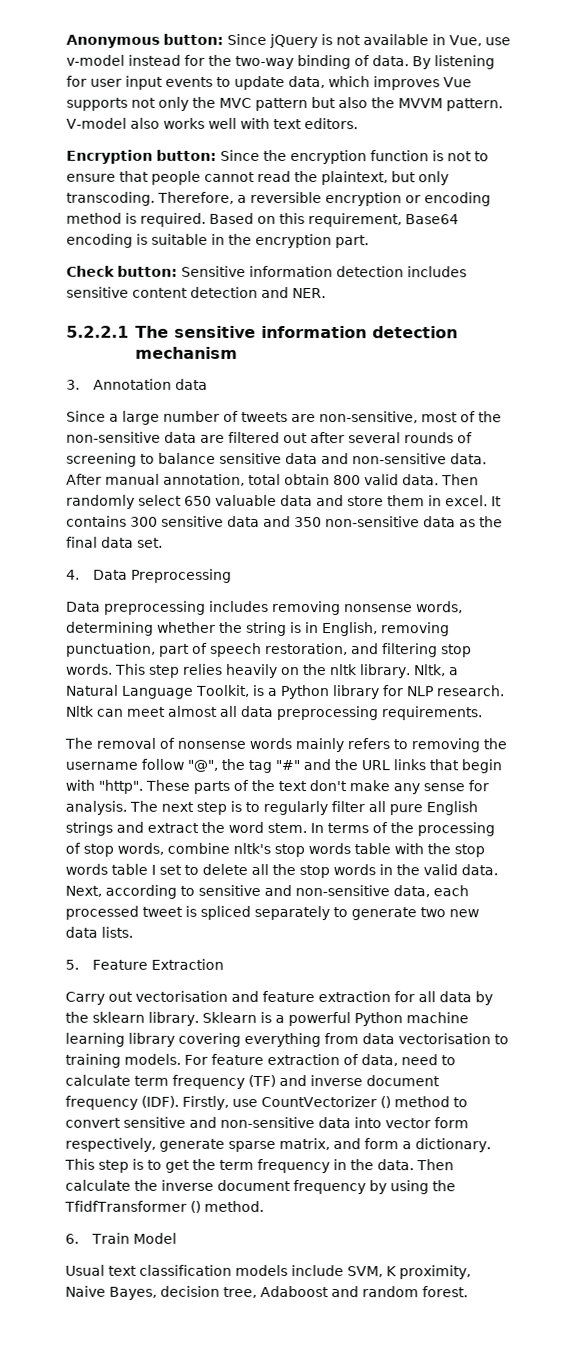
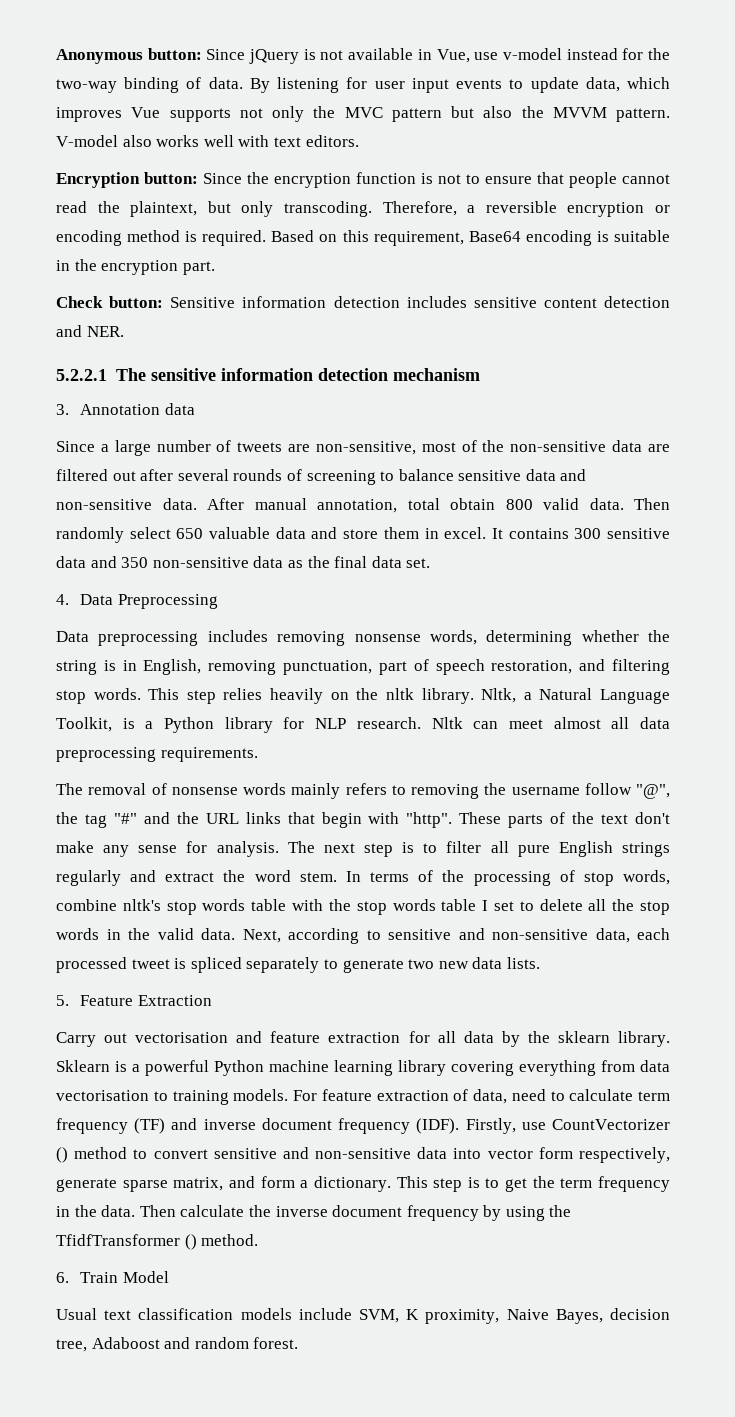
[263,800,328,816] regularly -> (438, 848) none
(113, 828) none -> [56,870,121,886] regularly

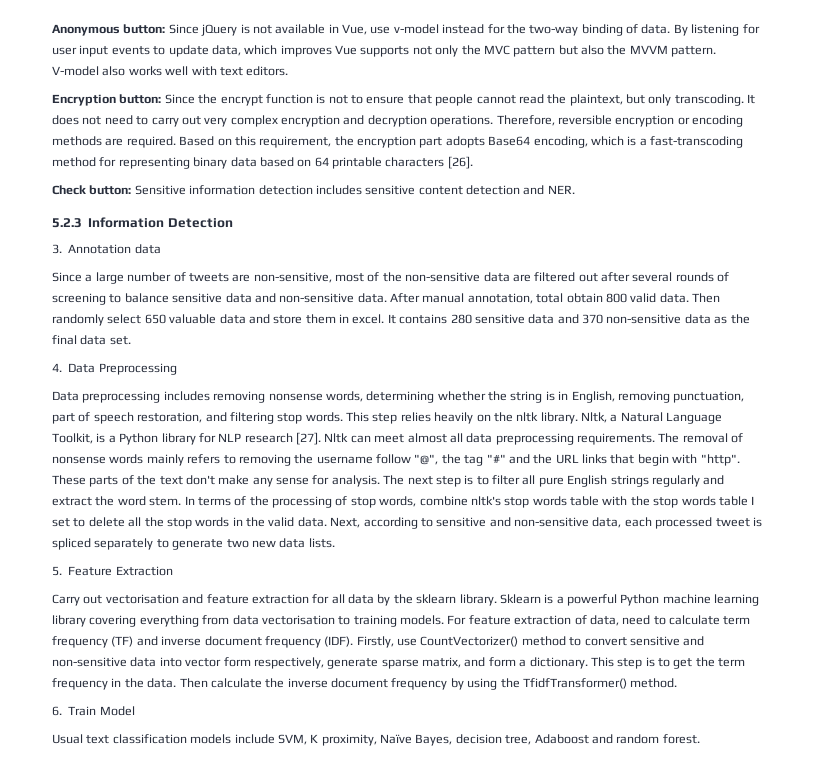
[274,173,351,188] encryption -> [220,95,263,106] encrypt
[382,201,476,216] Therefore, a -> [747,94,756,104] [52,115,555,127] It does not need to carry out very complex encryption and decryption operations. Therefore,
[127,230,198,242] method is -> [52,136,124,146] methods are
[468,230,670,246] [56,259,215,275] Base64 encoding is suitable in the encryption part. -> [334,136,743,148] [52,156,473,169] the encryption part adopts Base64 encoding, which is a fast-transcoding method for representing binary data based on 64 printable characters [26].
[56,368,480,381] 5.2.2.1 The sensitive information detection mechanism -> [52,217,233,228] 5.2.3 Information Detection
[574,528,670,539] [56,556,149,568] 300 sensitive data and 350 -> [450,314,603,324] 280 sensitive data and 370
[356,717,421,729] research. -> [244,432,321,445] research [27].
(258, 754) // -> (655, 439) none
[552,1119,670,1130] [56,1147,68,1163] CountVectorizer () -> [420,636,519,647] CountVectorizer()
[56,1234,197,1250] TfidfTransformer () -> [522,678,627,689] TfidfTransformer()
[506,1309,549,1320] Naive -> [380,734,412,744] Naïve

